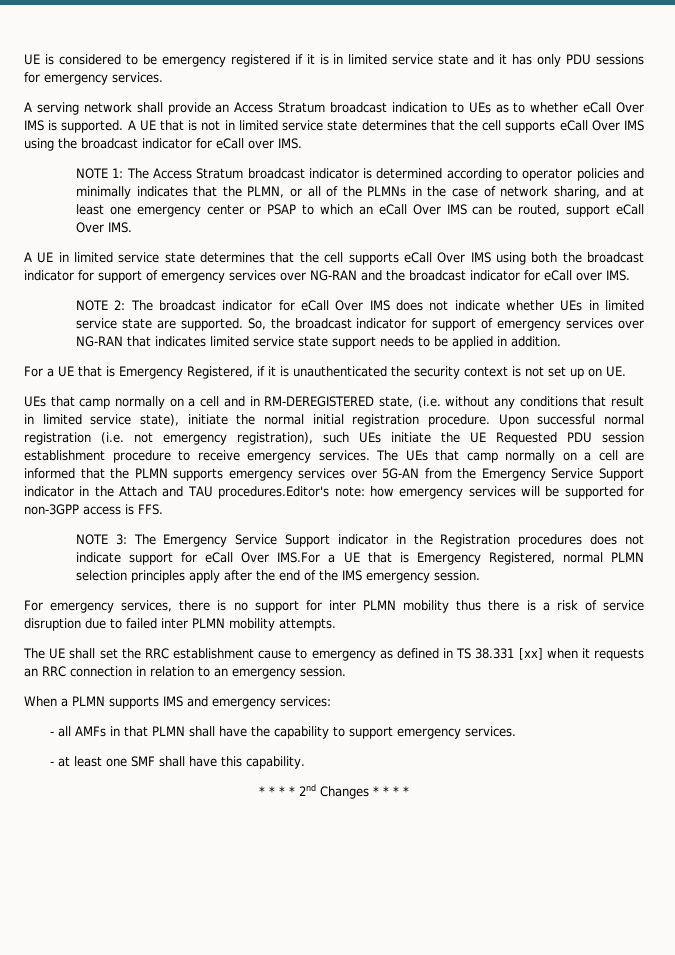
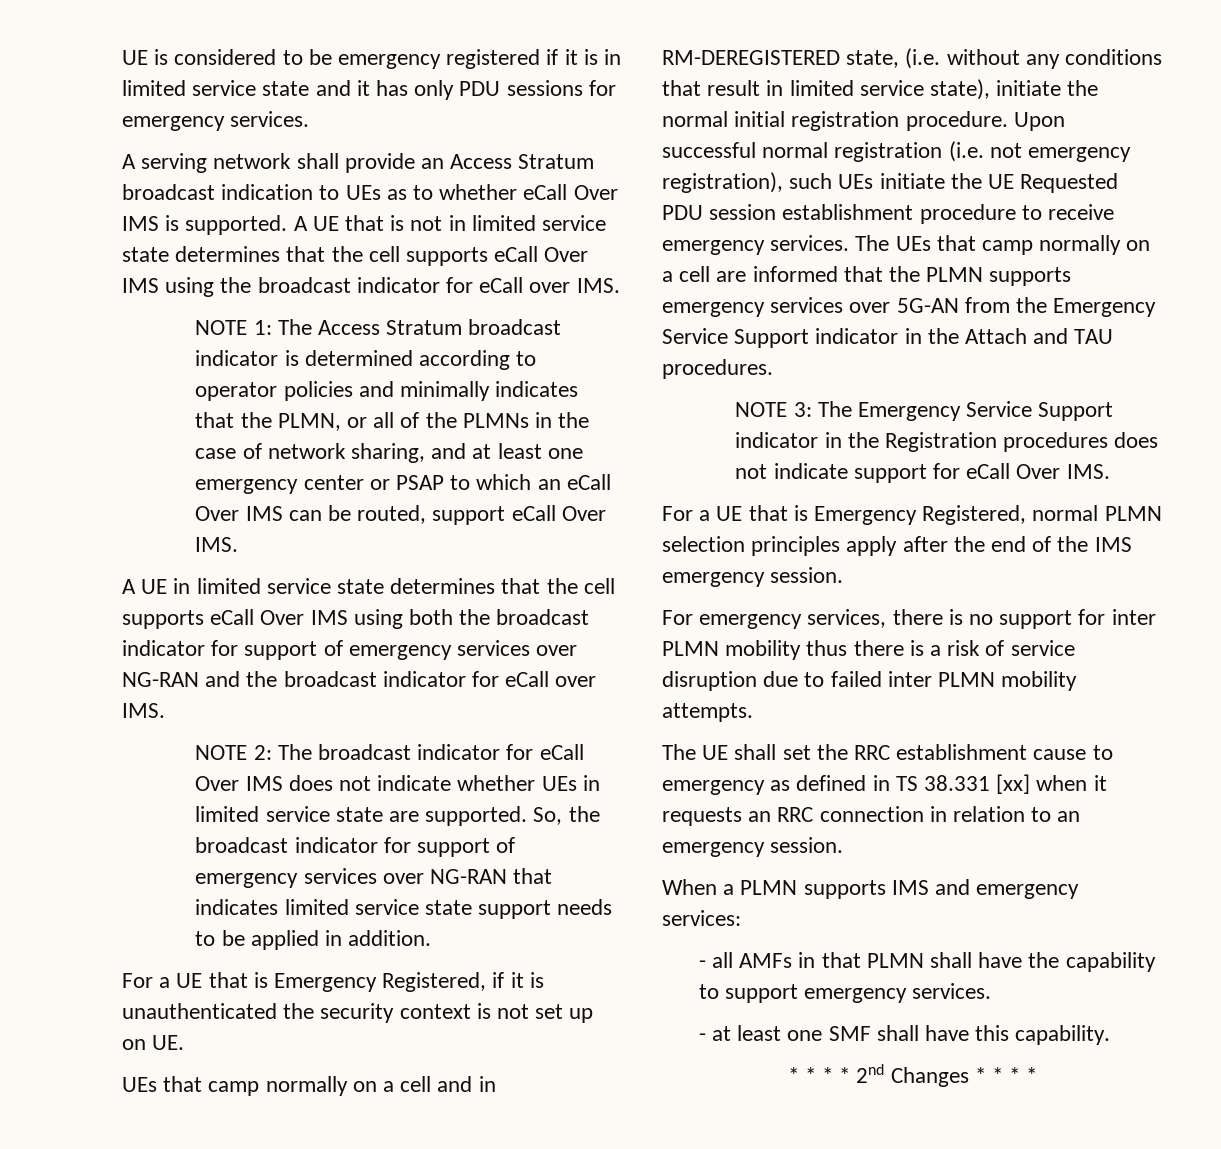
[218,486,645,499] [24,504,163,515] procedures.Editor's note: how emergency services will be supported for non-3GPP access is FFS. -> [662,359,773,379] procedures.
[277,552,321,563] IMS.For -> [1066,464,1110,479] [662,506,693,521] IMS. // For

